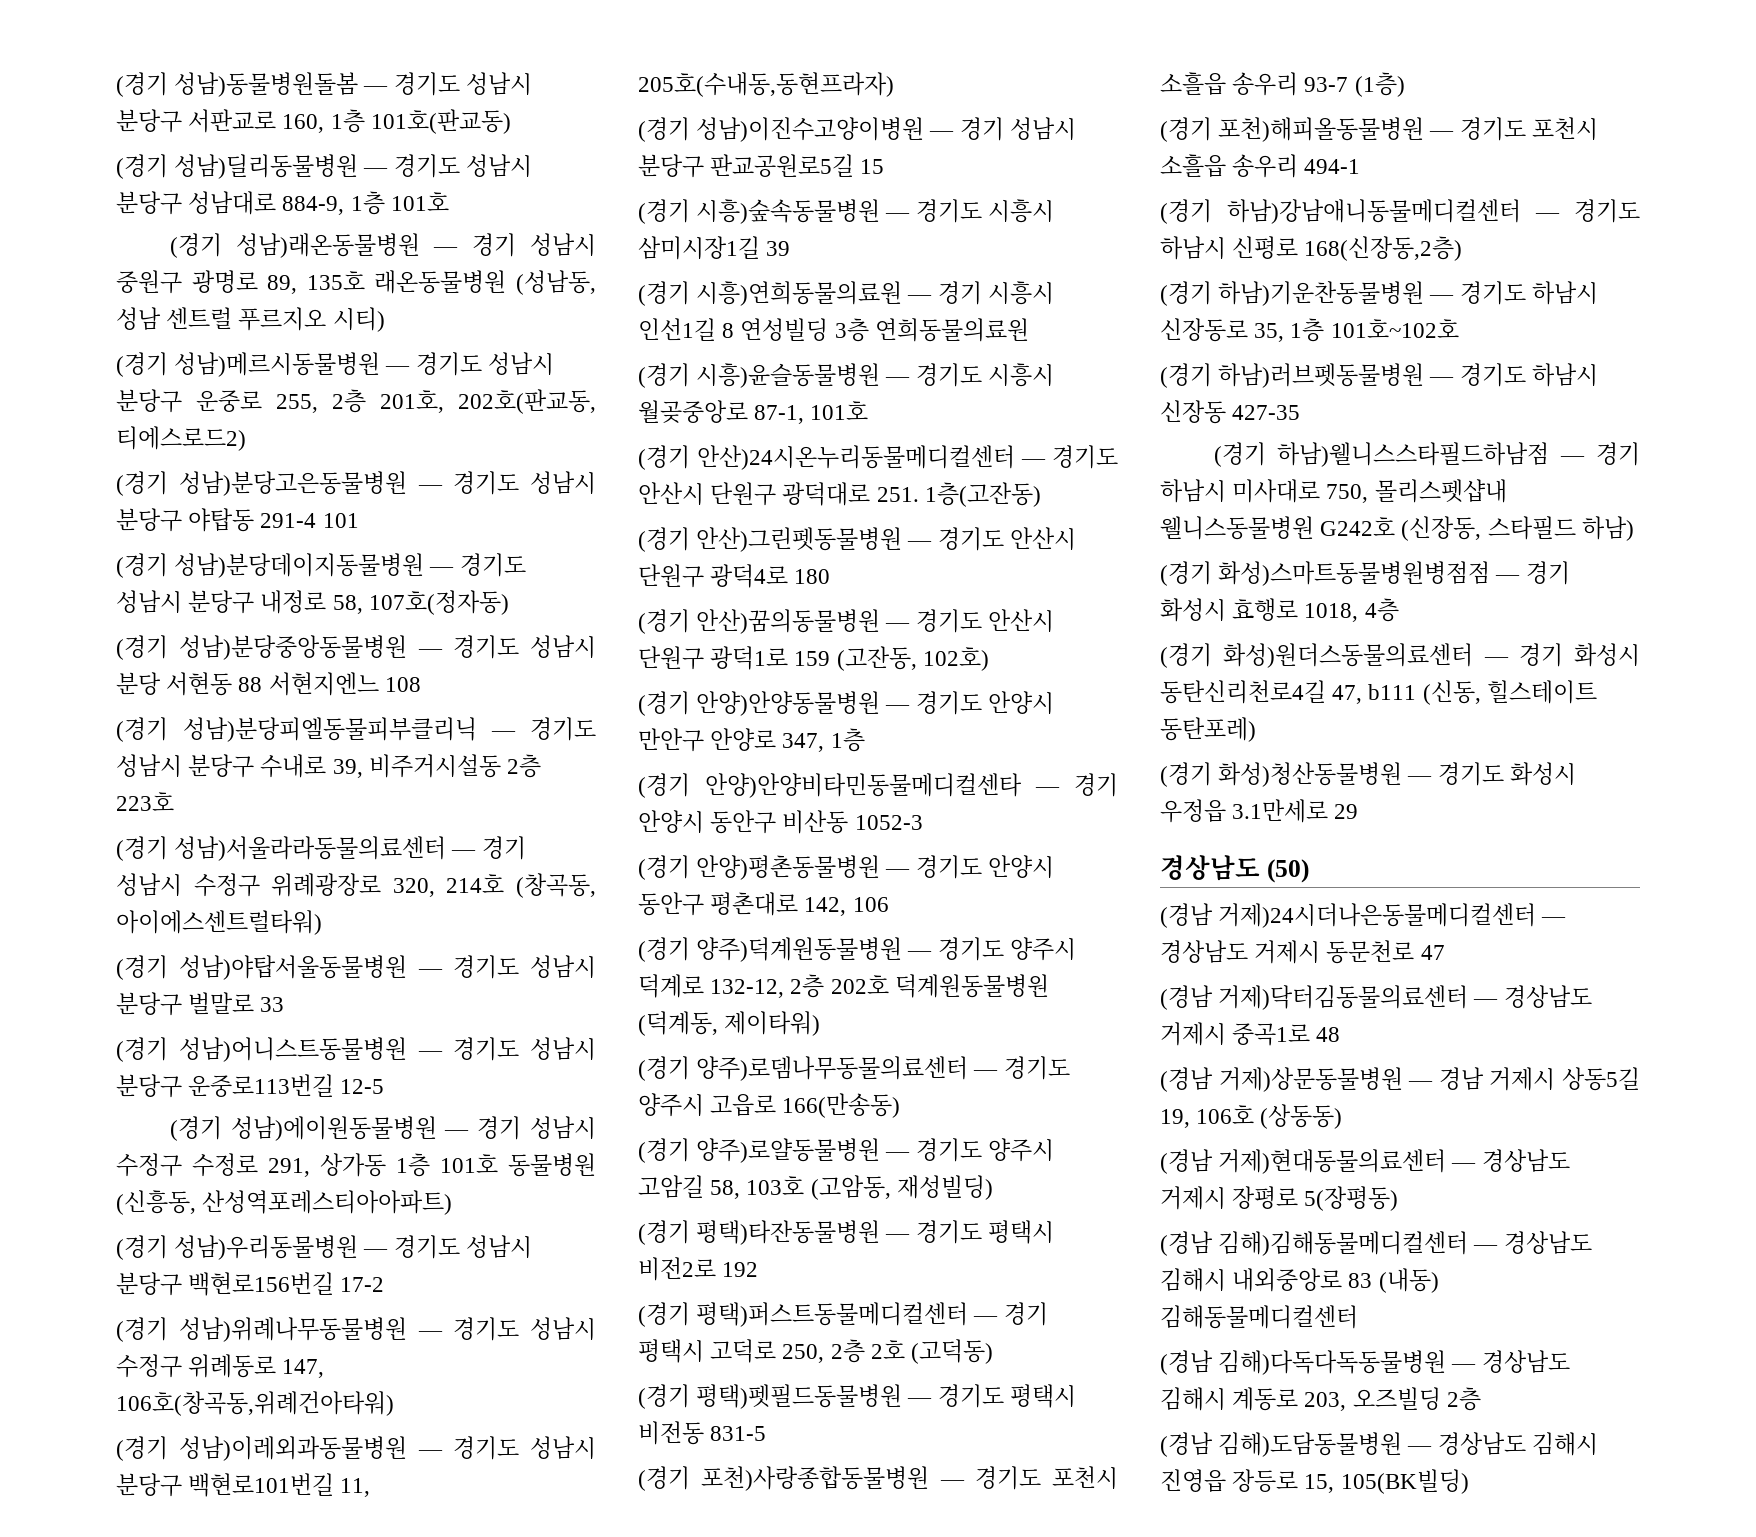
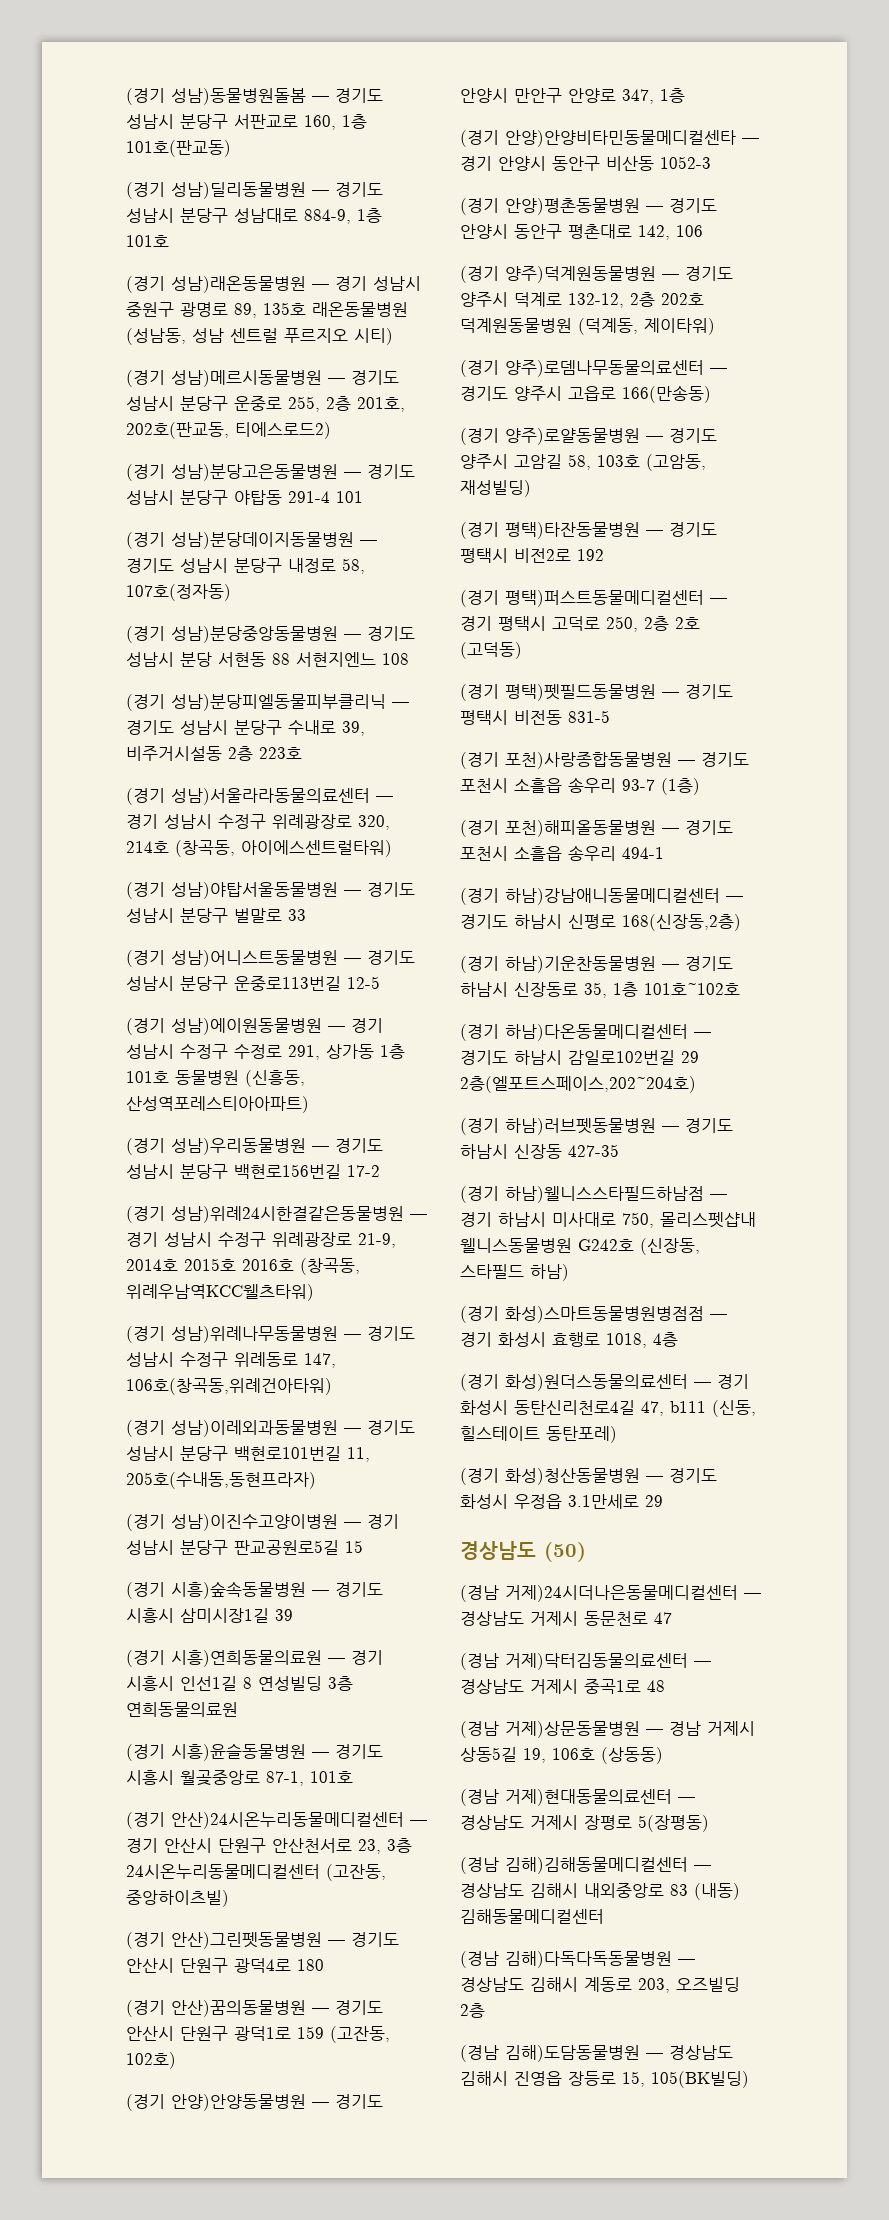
(385, 1284) none -> [126,1206,427,1223] [126,1232,396,1248] [126,1258,360,1275] [126,1284,314,1301] // (경기 성남)위례24시한결같은동물병원 — 경기 성남시 수정구 위례광장로 21-9, 2014호 2015호 2016호 (창곡동, 위례우남역KCC웰츠타워)
[1052,445,1118,469] [638,482,1041,507] 경기도 안산시 단원구 광덕대로 251. 1층(고잔동) -> [126,1838,412,1854] [126,1864,386,1881] [126,1890,229,1907] 경기 안산시 단원구 안산천서로 23, 3층 24시온누리동물메디컬센터 (고잔동, 중앙하이츠빌)
(1459, 328) none -> [460,1024,711,1041] [460,1050,699,1065] [460,1076,696,1093] // (경기 하남)다온동물메디컬센터 — 경기도 하남시 감일로102번길 29 2층(엘포트스페이스,202~204호)

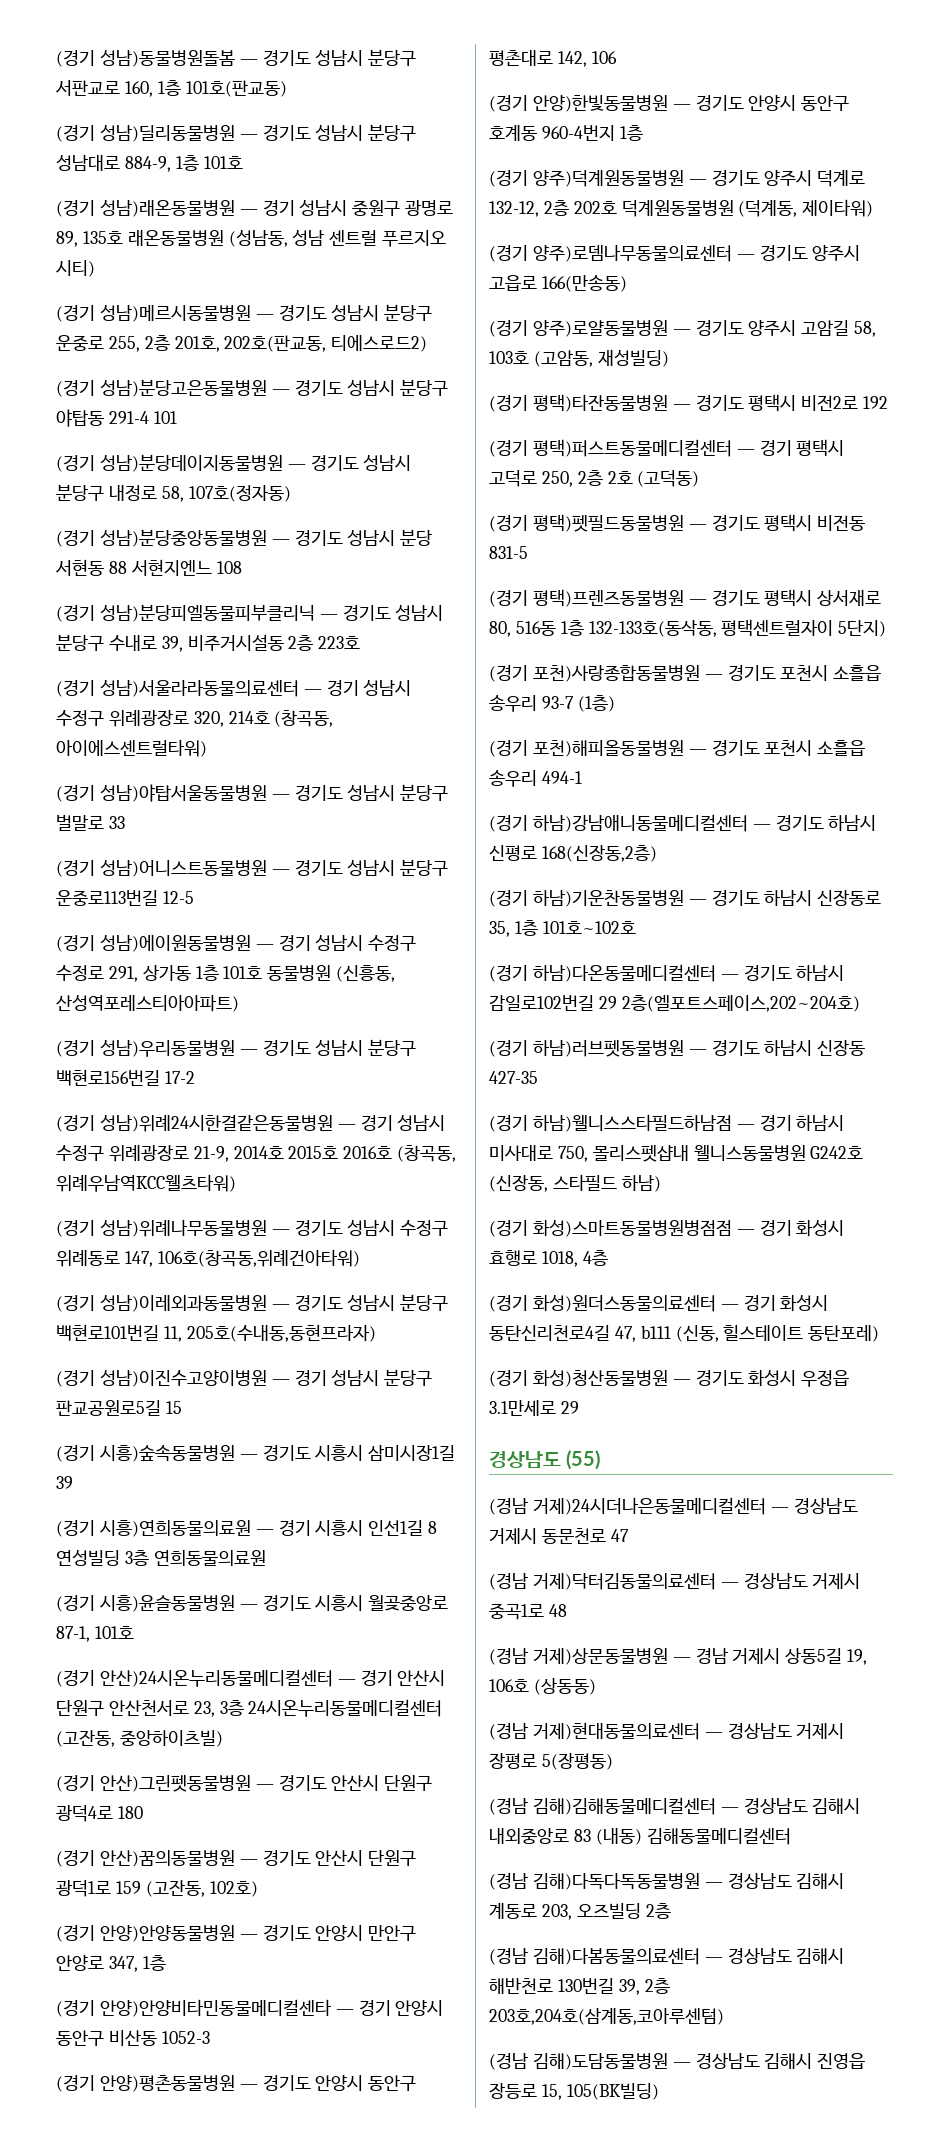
(703, 231) none -> [489,94,850,112] [489,124,643,141] // (경기 안양)한빛동물병원 — 경기도 안양시 동안구 호계동 960-4번지 1층
(610, 716) none -> [489,589,882,607] [489,619,887,637] // (경기 평택)프렌즈동물병원 — 경기도 평택시 상서재로 80, 516동 1층 132-133호(동삭동, 평택센트럴자이 5단지)
[544,1542,586,1562] (50) -> [566,1450,601,1470] (55)
(485, 2010) none -> [489,1948,845,1965] [489,1978,670,1995] [489,2007,724,2025] // (경남 김해)다봄동물의료센터 — 경상남도 김해시 해반천로 130번길 39, 2층 203호,204호(삼계동,코아루센텀)

